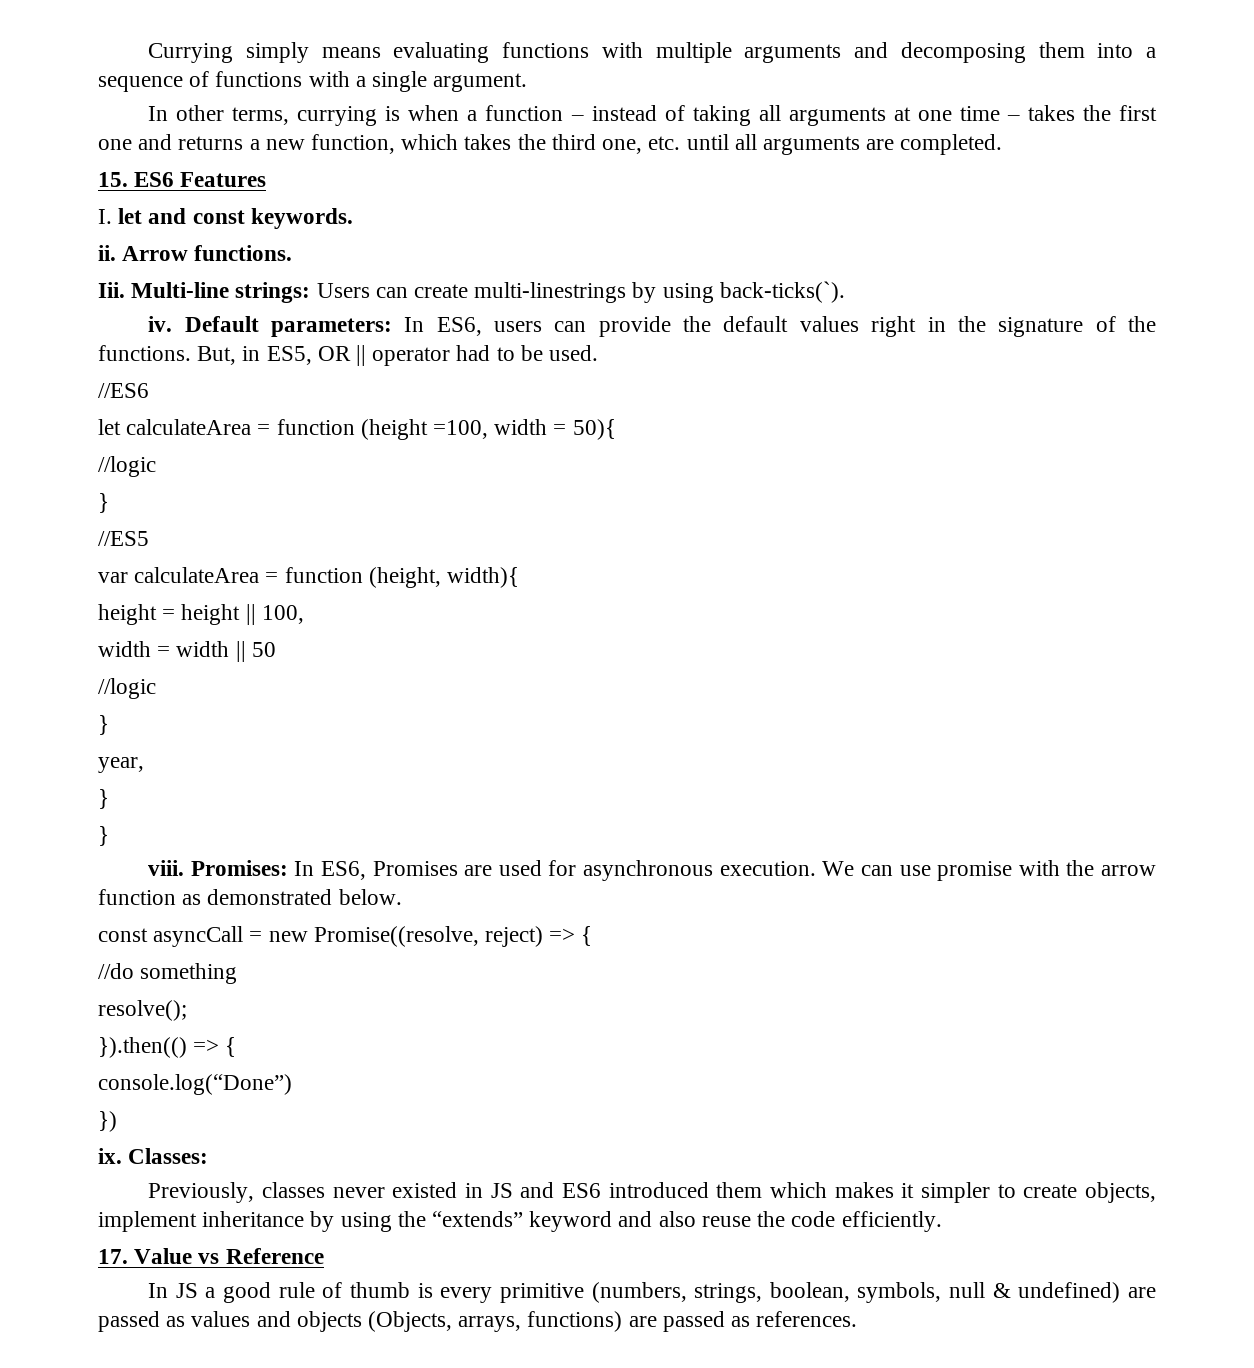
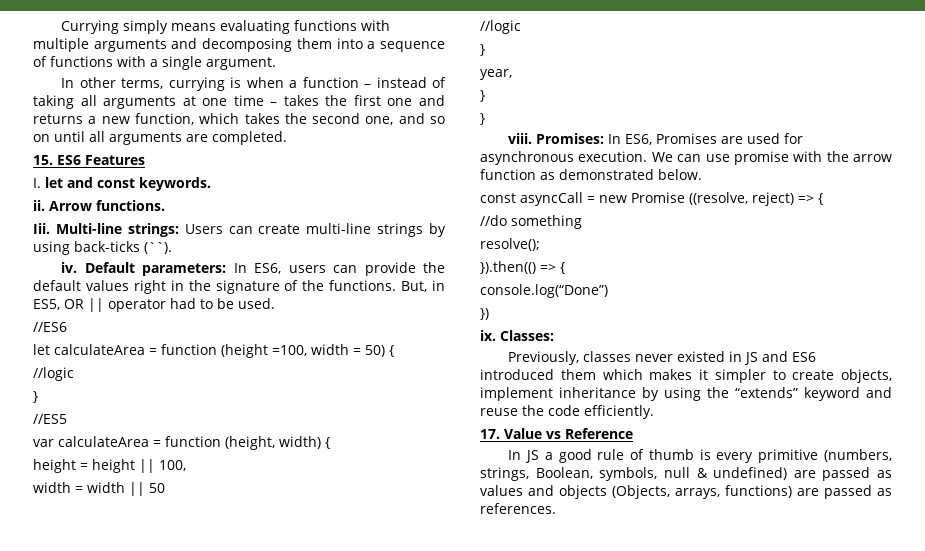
[551,134,681,154] third one, etc. -> [312,113,446,125] [33,134,50,142] second one, and so on
[474,281,845,303] multi-linestrings by using back-ticks(`). -> [306,223,446,237] [33,241,172,255] multi-line strings by using back-ticks (``).
[572,419,616,440] 50){ -> [365,345,394,357] 50) {
[447,567,520,588] width){ -> [279,436,330,449] width) {
[313,926,479,947] Promise((resolve, -> [631,192,748,205] Promise ((resolve,
[658,1211,696,1227] also -> (892, 392) none
[769,1282,850,1302] boolean, -> [535,467,593,479] Boolean,

